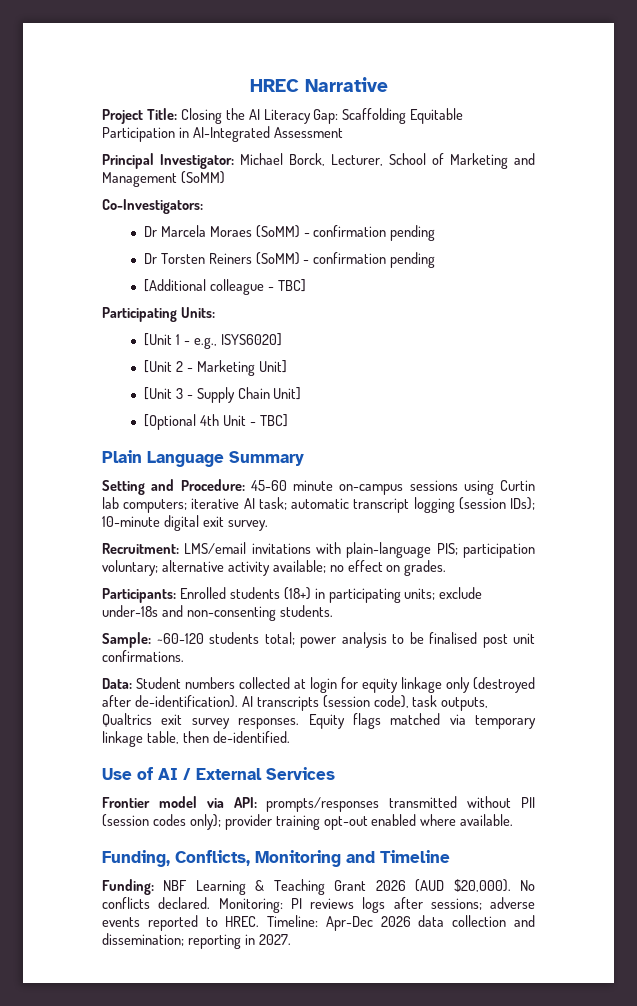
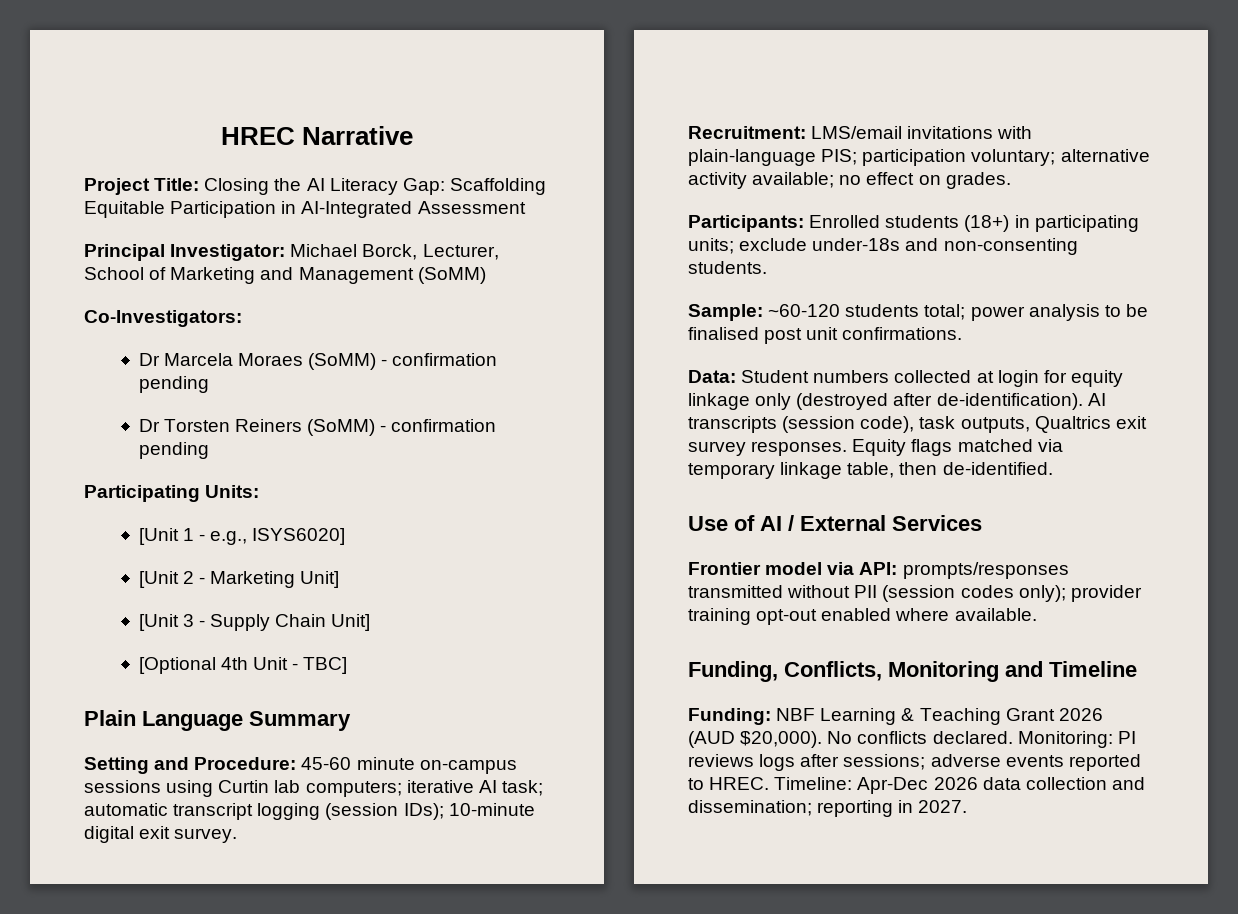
[143,279,306,295] // [Additional colleague - TBC] -> (209, 450) none

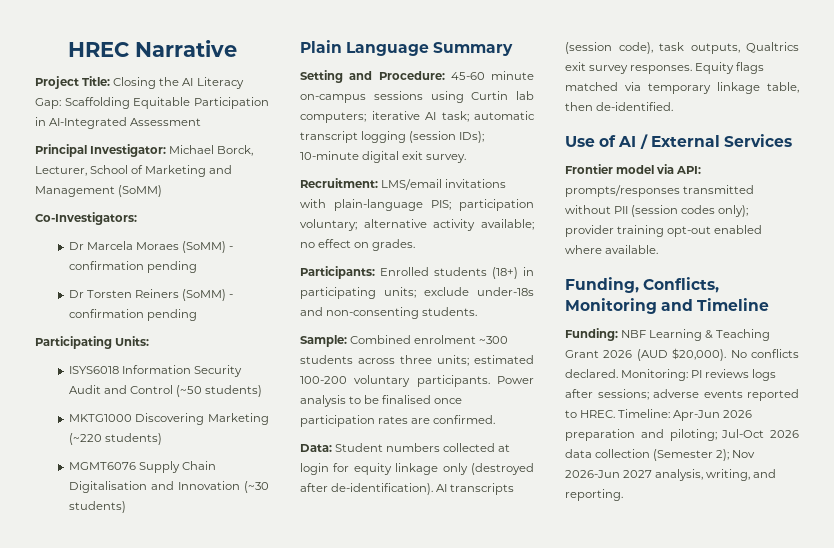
[138,528,346,545] [138,571,340,588] [138,614,371,631] [138,657,348,674] [Unit 1 - e.g., ISYS6020] // [Unit 2 - Marketing Unit] // [Unit 3 - Supply Chain Unit] // [Optional 4th Unit - TBC] -> [68,365,242,377] [68,385,262,397] [68,413,269,425] [68,433,162,445] [68,461,216,473] [68,481,269,493] [68,501,126,513] ISYS6018 Information Security Audit and Control (~50 students) // MKTG1000 Discovering Marketing (~220 students) // MGMT6076 Supply Chain Digitalisation and Innovation (~30 students)
[768,304,1148,321] [688,327,963,344] ~60-120 students total; power analysis to be finalised post unit confirmations. -> [350,335,509,344] [300,355,534,366] [300,375,534,387] [300,395,463,407] [300,415,496,427] Combined enrolment ~300 students across three units; estimated 100-200 voluntary participants. Power analysis to be finalised once participation rates are confirmed.
[857,777,1145,794] [688,800,968,817] Apr-Dec 2026 data collection and dissemination; reporting in 2027. -> [673,410,753,421] [565,429,799,441] [565,449,756,461] [565,469,777,481] [565,489,623,501] Apr-Jun 2026 preparation and piloting; Jul-Oct 2026 data collection (Semester 2); Nov 2026-Jun 2027 analysis, writing, and reporting.

